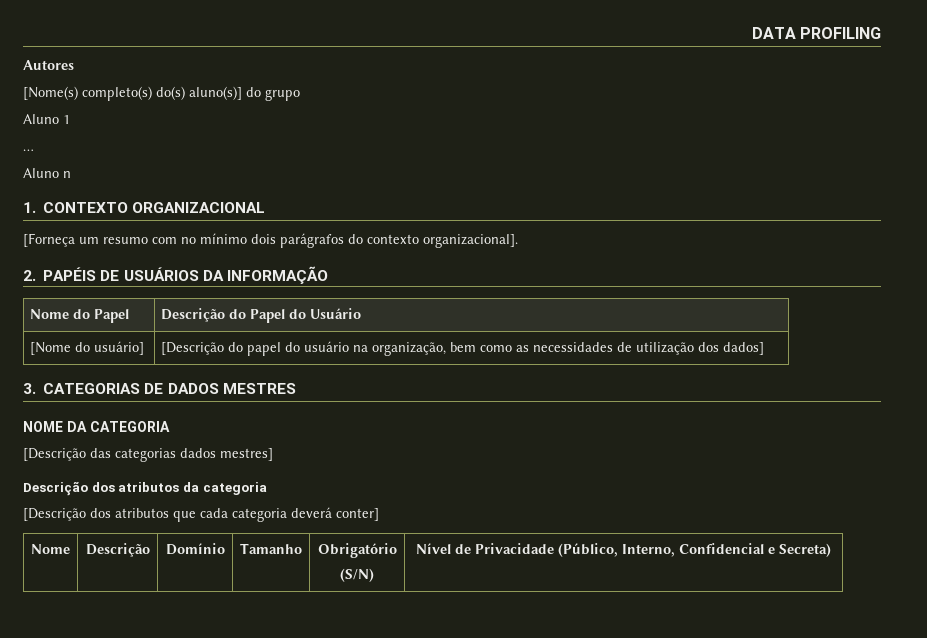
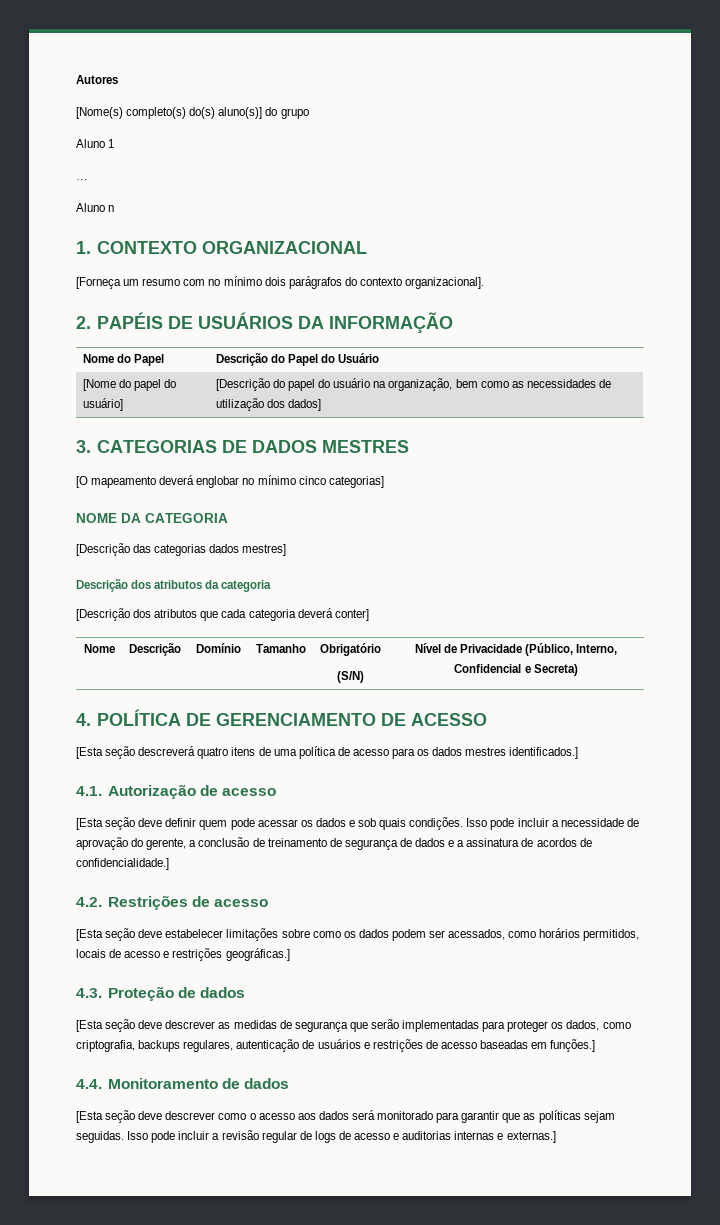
[751,27,882,39] DATA PROFILING // -> (76, 79) none
(91, 347) none -> [134,379,177,391] papel do
(296, 388) none -> [76,475,384,488] // [O mapeamento deverá englobar no mínimo cinco categorias]
(831, 550) none -> [76,709,487,726] [76,746,579,759] [76,784,277,799] [76,817,639,830] [76,837,592,850] [76,858,169,870] [76,895,269,910] [76,928,640,941] [76,948,290,961] [76,986,246,1001] [76,1019,631,1032] [76,1039,596,1052] [76,1078,290,1089] [76,1110,615,1123] [76,1130,556,1143] // 4. POLÍTICA DE GERENCIAMENTO DE ACESSO // [Esta seção descreverá quatro itens de uma política de acesso para os dados mestres identificados.] // 4.1. Autorização de acesso // [Esta seção deve definir quem pode acessar os dados e sob quais condições. Isso pode incluir a necessidade de aprovação do gerente, a conclusão de treinamento de segurança de dados e a assinatura de acordos de confidencialidade.] // 4.2. Restrições de acesso // [Esta seção deve estabelecer limitações sobre como os dados podem ser acessados, como horários permitidos, locais de acesso e restrições geográficas.] // 4.3. Proteção de dados // [Esta seção deve descrever as medidas de segurança que serão implementadas para proteger os dados, como criptografia, backups regulares, autenticação de usuários e restrições de acesso baseadas em funções.] // 4.4. Monitoramento de dados // [Esta seção deve descrever como o acesso aos dados será monitorado para garantir que as políticas sejam seguidas. Isso pode incluir a revisão regular de logs de acesso e auditorias internas e externas.]

